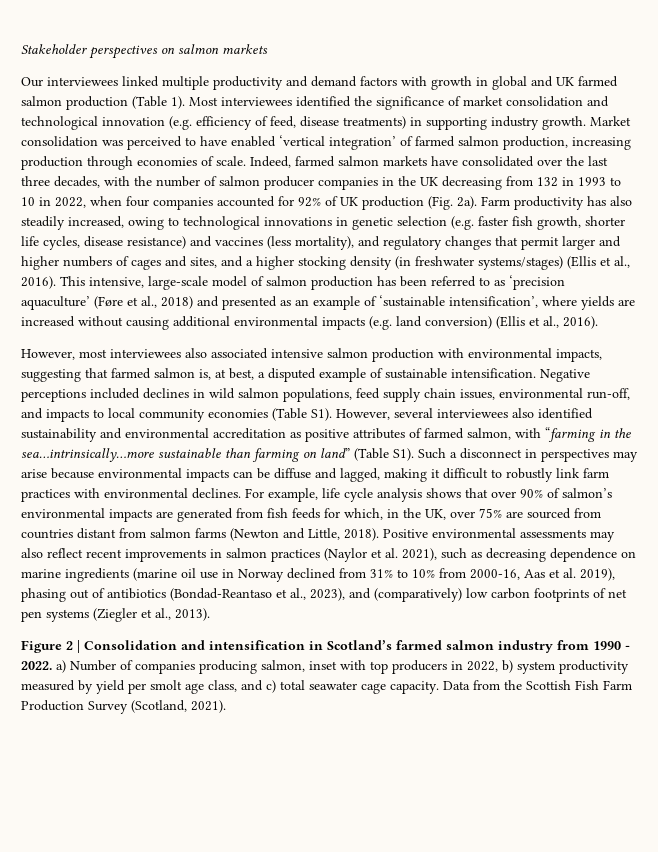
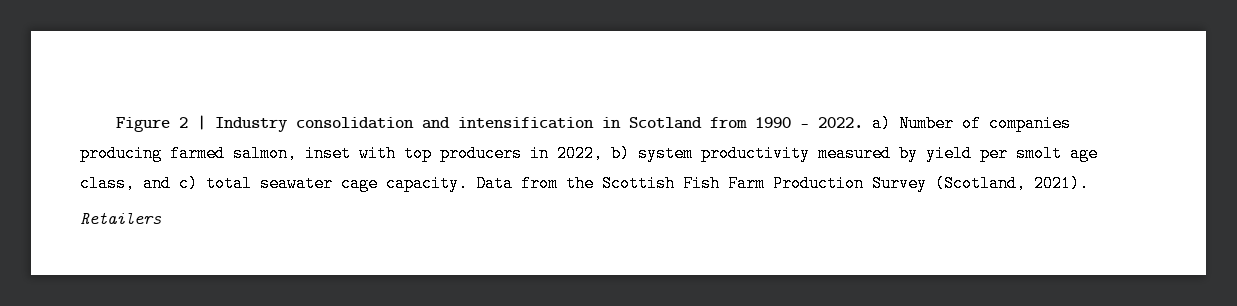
[21,44,268,59] [21,76,618,90] [21,96,609,110] [21,116,631,130] [21,135,631,150] [21,156,608,170] [21,176,621,190] [21,196,632,210] [21,216,625,230] [21,236,621,250] [21,256,630,270] [21,275,565,290] [21,295,635,310] [21,316,598,330] [21,348,602,362] [21,368,590,382] [21,388,630,402] [21,408,593,422] [21,427,631,442] [21,448,638,462] [21,468,609,482] [21,488,612,502] [21,508,601,522] [21,528,615,542] [21,548,636,562] [21,568,615,582] [21,588,627,602] [21,608,210,622] Stakeholder perspectives on salmon markets // Our interviewees linked multiple productivity and demand factors with growth in global and UK farmed salmon production (Table 1). Most interviewees identified the significance of market consolidation and technological innovation (e.g. efficiency of feed, disease treatments) in supporting industry growth. Market consolidation was perceived to have enabled ‘vertical integration’ of farmed salmon production, increasing production through economies of scale. Indeed, farmed salmon markets have consolidated over the last three decades, with the number of salmon producer companies in the UK decreasing from 132 in 1993 to 10 in 2022, when four companies accounted for 92% of UK production (Fig. 2a). Farm productivity has also steadily increased, owing to technological innovations in genetic selection (e.g. faster fish growth, shorter life cycles, disease resistance) and vaccines (less mortality), and regulatory changes that permit larger and higher numbers of cages and sites, and a higher stocking density (in freshwater systems/stages) (Ellis et al., 2016). This intensive, large-scale model of salmon production has been referred to as ‘precision aquaculture’ (Føre et al., 2018) and presented as an example of ‘sustainable intensification’, where yields are increased without causing additional environmental impacts (e.g. land conversion) (Ellis et al., 2016). // However, most interviewees also associated intensive salmon production with environmental impacts, suggesting that farmed salmon is, at best, a disputed example of sustainable intensification. Negative perceptions included declines in wild salmon populations, feed supply chain issues, environmental run-off, and impacts to local community economies (Table S1). However, several interviewees also identified sustainability and environmental accreditation as positive attributes of farmed salmon, with “farming in the sea…intrinsically…more sustainable than farming on land” (Table S1). Such a disconnect in perspectives may arise because environmental impacts can be diffuse and lagged, making it difficult to robustly link farm practices with environmental declines. For example, life cycle analysis shows that over 90% of salmon’s environmental impacts are generated from fish feeds for which, in the UK, over 75% are sourced from countries distant from salmon farms (Newton and Little, 2018). Positive environmental assessments may also reflect recent improvements in salmon practices (Naylor et al. 2021), such as decreasing dependence on marine ingredients (marine oil use in Norway declined from 31% to 10% from 2000-16, Aas et al. 2019), phasing out of antibiotics (Bondad-Reantaso et al., 2023), and (comparatively) low carbon footprints of net pen systems (Ziegler et al., 2013). // -> (116, 124) none
[84,640,177,650] Consolidation -> [215,117,415,132] Industry consolidation
[327,640,553,653] Scotland’s farmed salmon industry -> [629,117,703,129] Scotland
(257, 667) none -> [170,145,225,162] farmed
(226, 706) none -> [80,212,162,224] // Retailers

